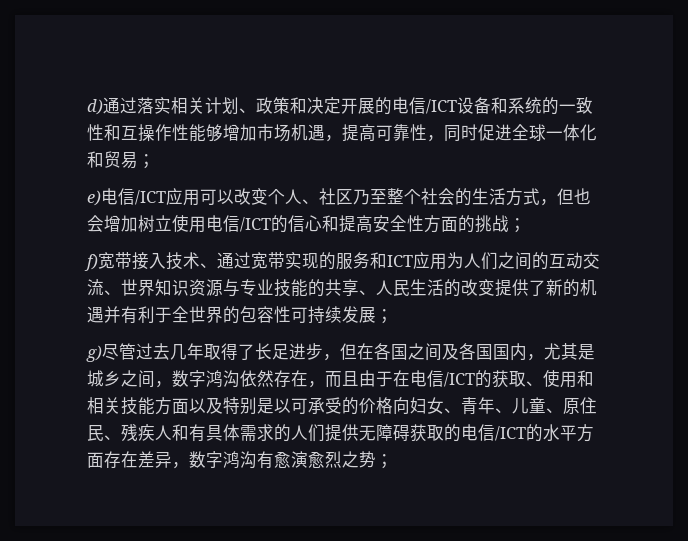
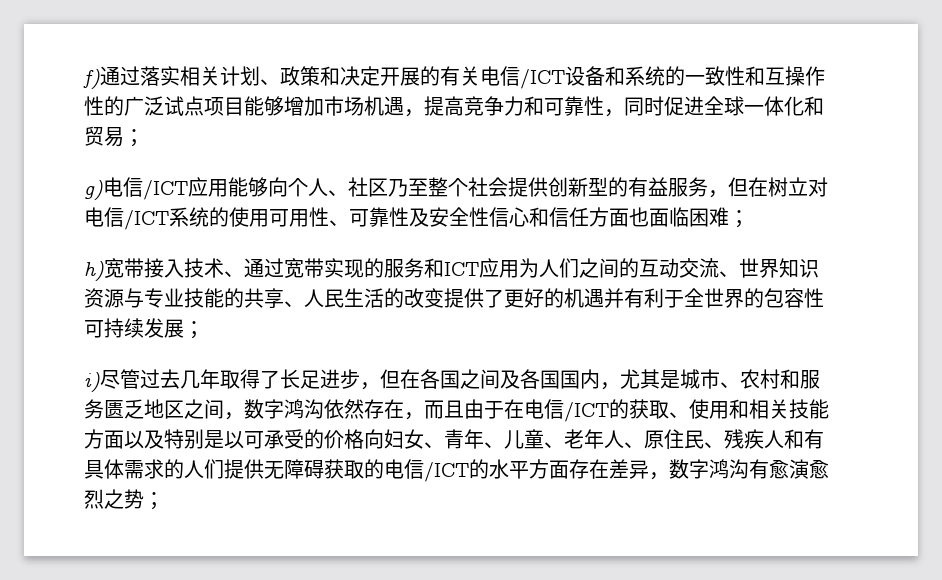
[87,99,103,115] d) -> [83,69,100,89] f)
(392, 106) none -> [440,66,480,86] 有关
(189, 132) none -> [104,96,244,116] 的广泛试点项目
(376, 133) none -> [464,96,544,116] 竞争力和
[87,190,101,206] e) -> [84,180,103,200] g)
[200,188,268,205] 可以改变 -> [228,177,288,197] 能够向
[455,188,591,206] [87,215,526,233] [84,254,98,271] 的生活方式，但也会增加树立使用电信/ICT的信心和提高安全性方面的挑战； // f) -> [508,177,828,198] [84,207,749,230] [84,261,104,281] 提供创新型的有益服务，但在树立对电信/ICT系统的使用可用性、可靠性及安全性信心和信任方面也面临困难； // h)
[546,279,563,296] 新 -> [504,288,544,308] 更好
[86,345,102,362] g) -> [84,372,100,392] i)
[104,370,121,386] 乡 -> [700,369,820,389] [84,399,184,419] 市、农村和服务匮乏地区
(563, 410) none -> [564,429,644,449] 老年人、

